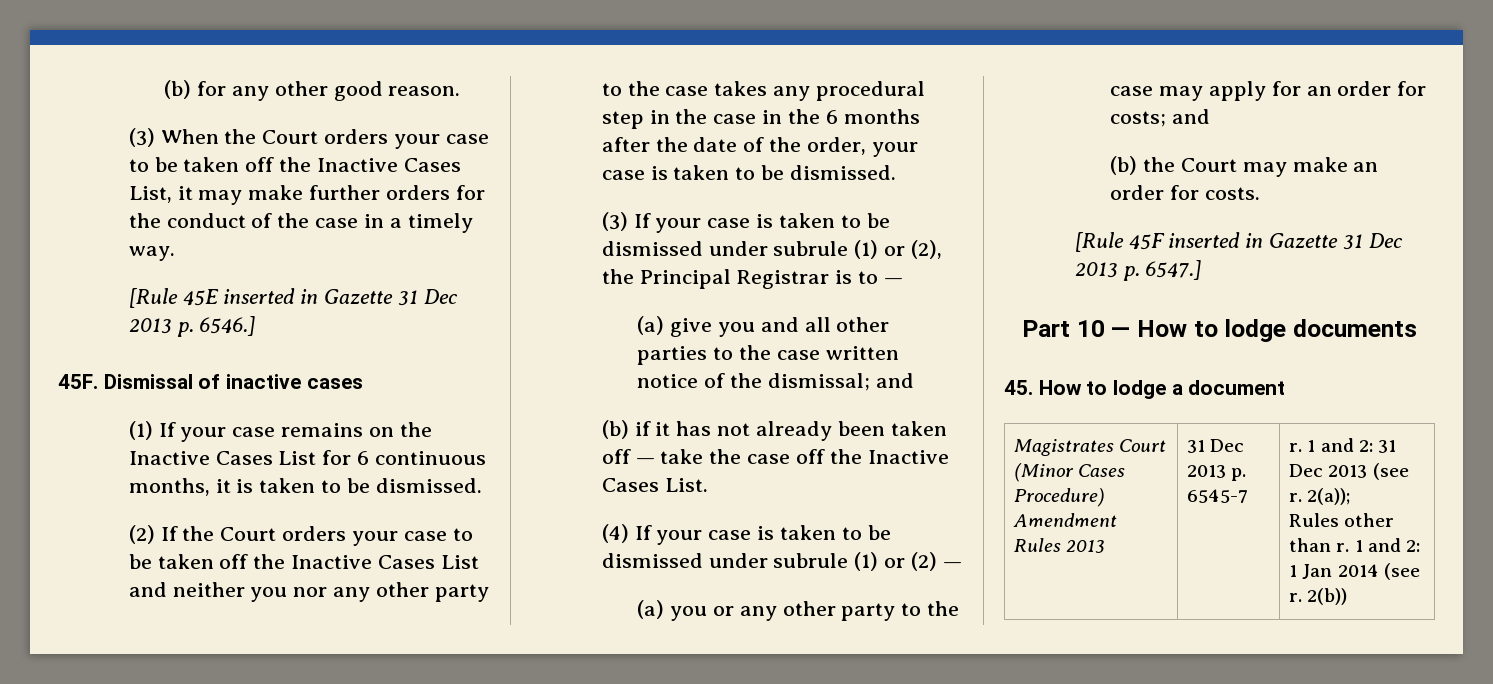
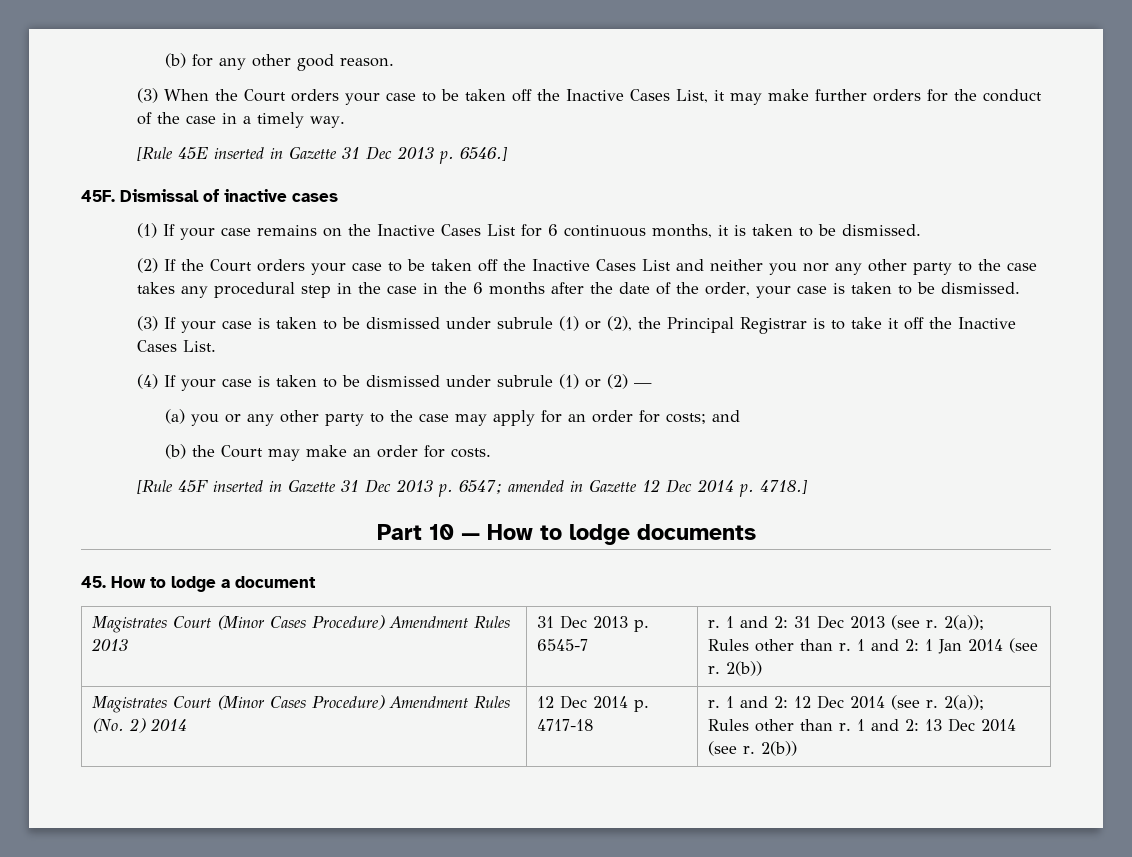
[883,278,903,284] [637,316,890,337] [637,345,899,365] [637,373,914,391] [601,420,947,441] [601,449,791,464] — // (a) give you and all other parties to the case written notice of the dismissal; and // (b) if it has not already been taken off — take the case -> [851,317,900,329] take it
[1145,260,1202,280] 6547.] -> [459,479,809,497] 6547; amended in Gazette 12 Dec 2014 p. 4718.]
(1348, 596) none -> [91,695,510,713] [91,718,187,733] [536,695,649,712] [536,719,593,731] [707,695,984,710] [707,718,1016,732] [707,741,797,756] // Magistrates Court (Minor Cases Procedure) Amendment Rules (No. 2) 2014 | 12 Dec 2014 p. 4717-18 | r. 1 and 2: 12 Dec 2014 (see r. 2(a)); // Rules other than r. 1 and 2: 13 Dec 2014 (see r. 2(b))

